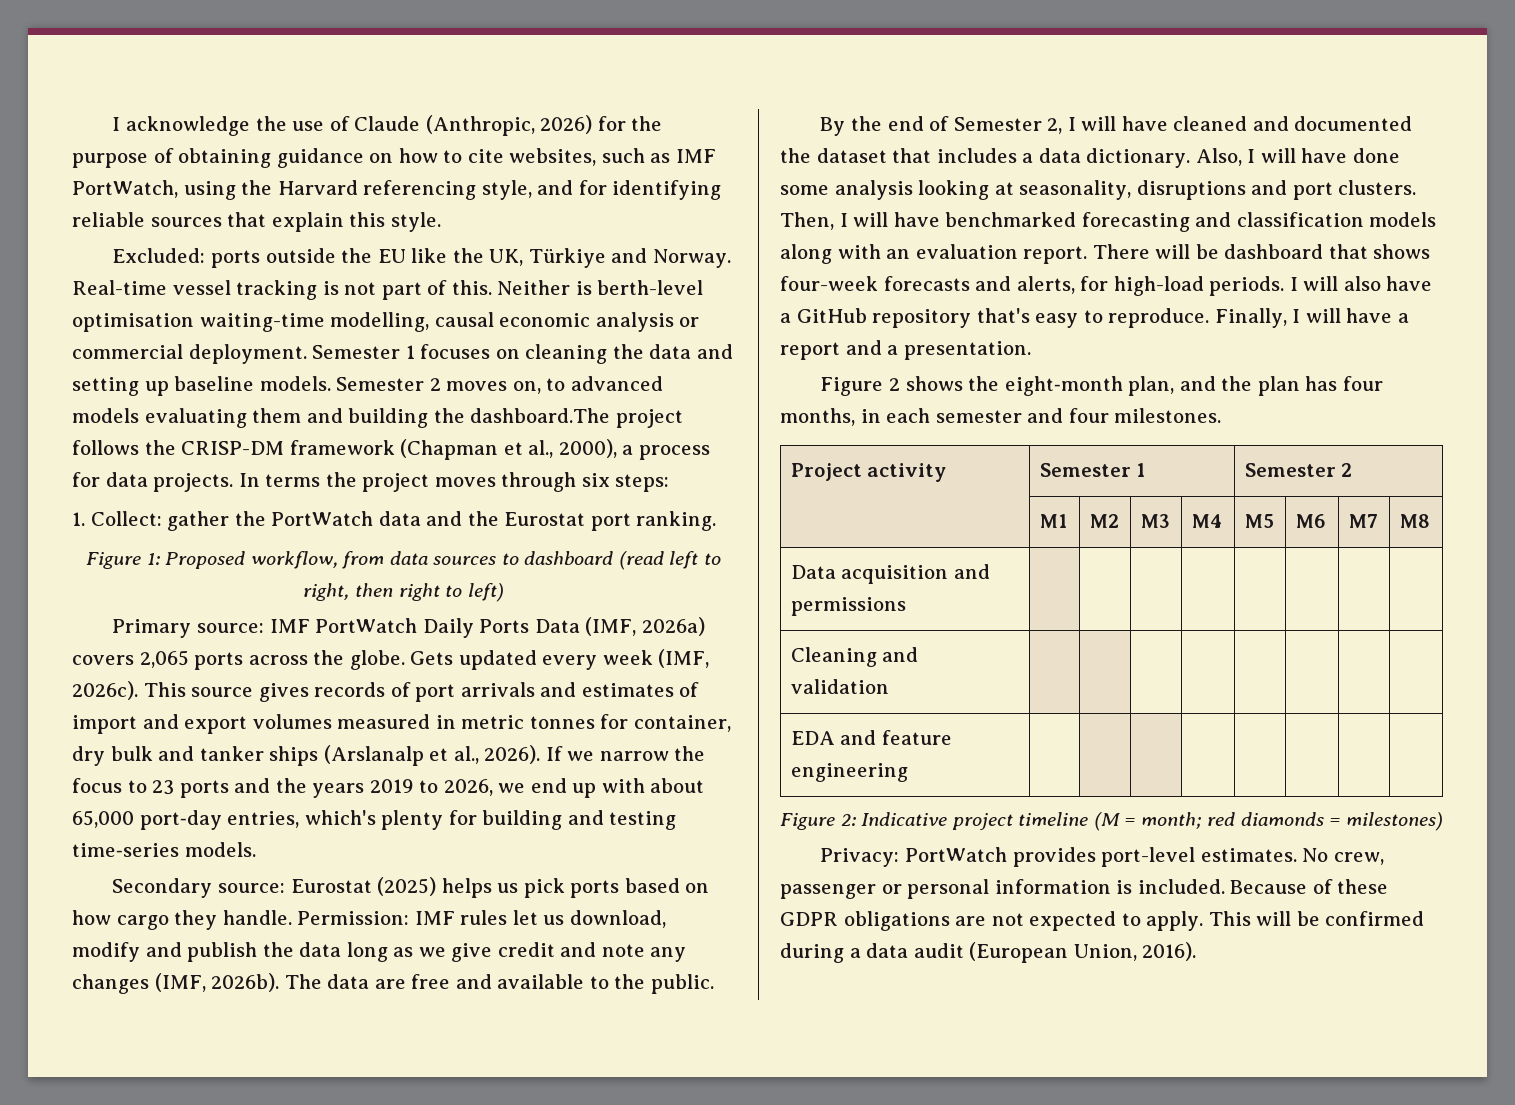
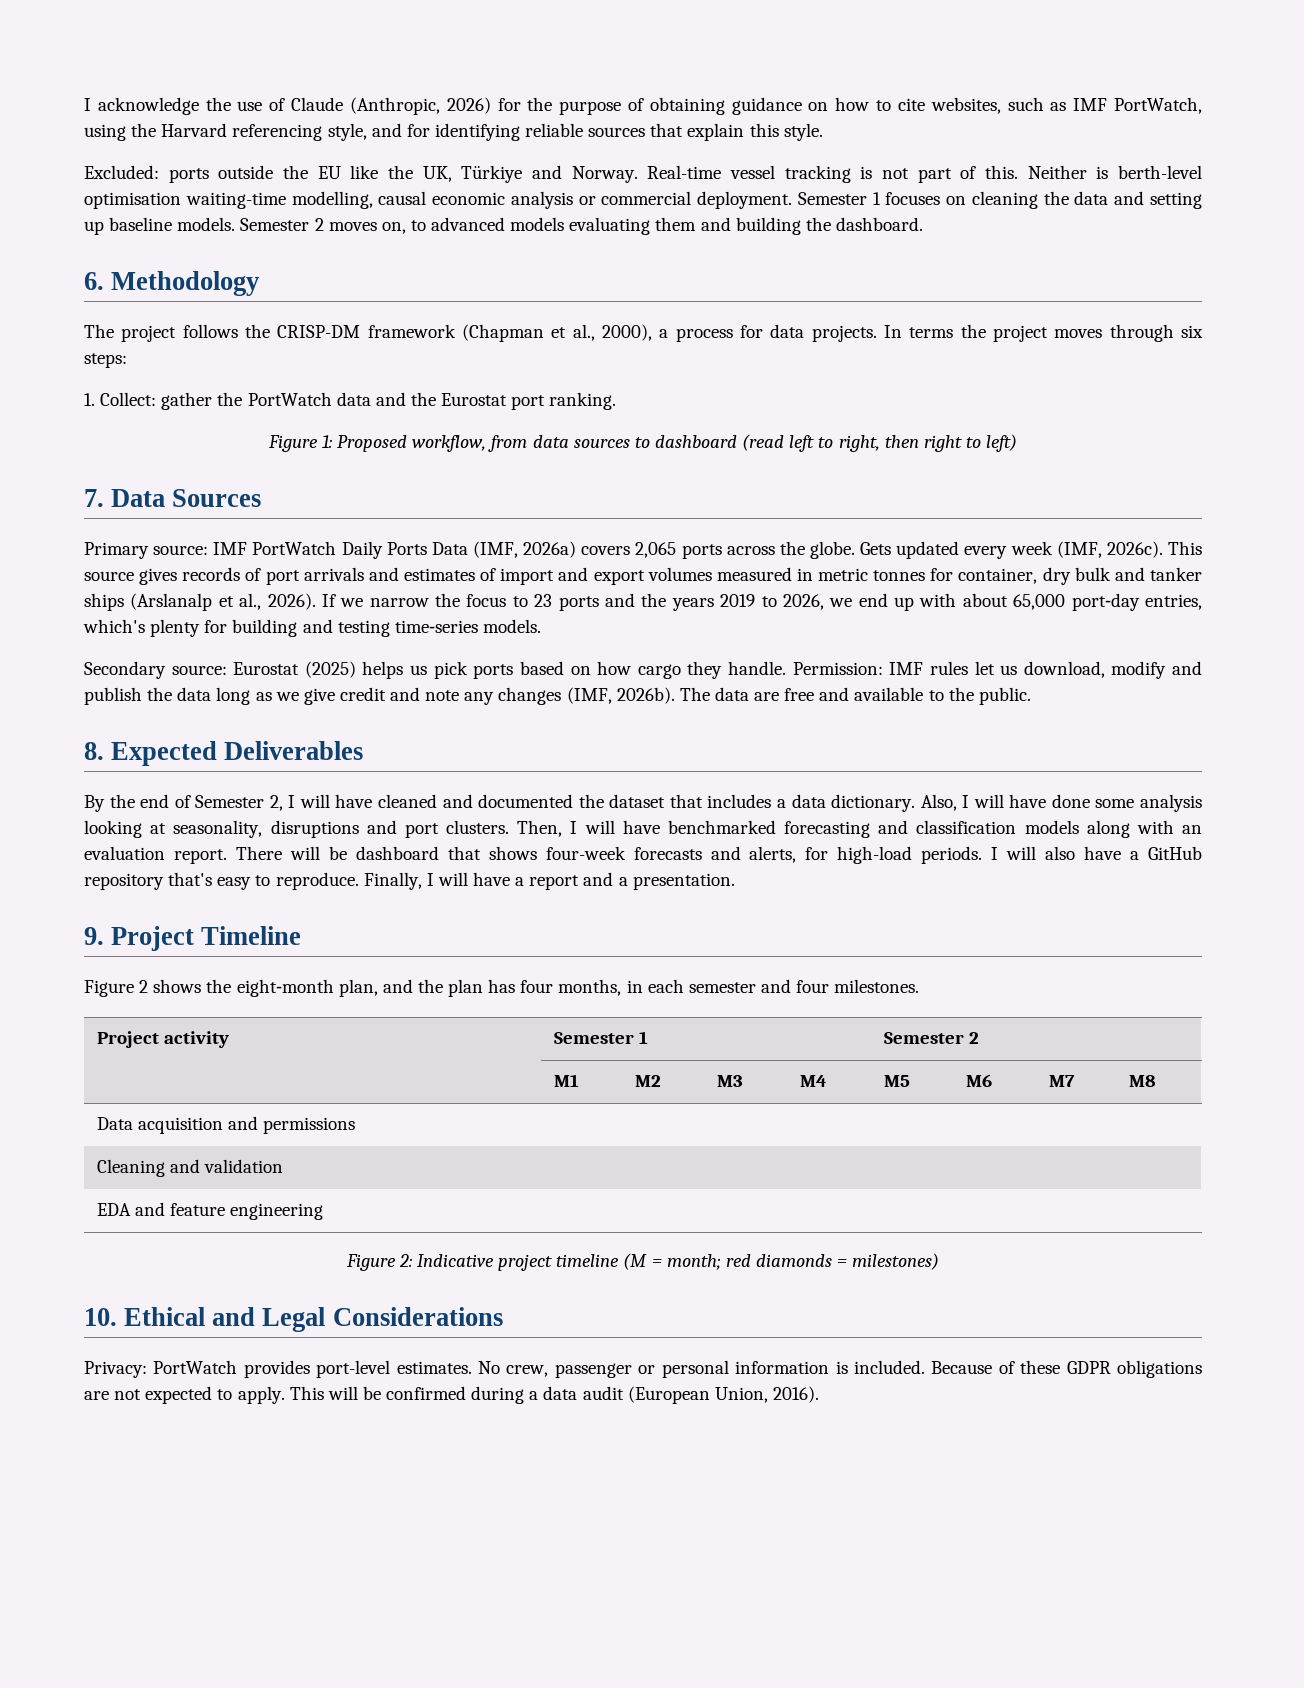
[470,408,611,423] dashboard.The -> [835,217,923,231] [84,271,260,296] [84,324,114,338] dashboard. // 6. Methodology // The
(504, 592) none -> [84,489,262,507] // 7. Data Sources
(714, 984) none -> [84,741,364,766] // 8. Expected Deliverables
(1031, 350) none -> [84,926,302,951] // 9. Project Timeline
(1443, 821) none -> [84,1307,503,1332] // 10. Ethical and Legal Considerations

